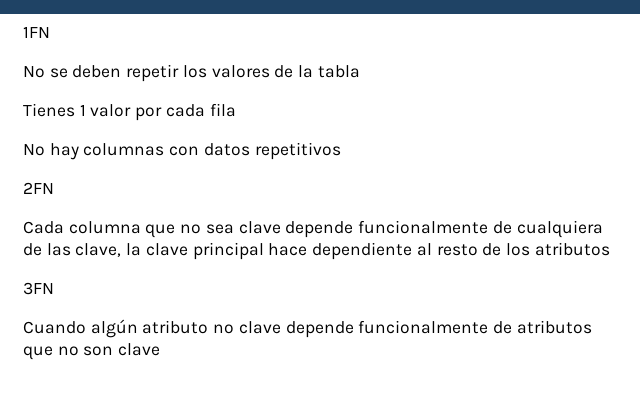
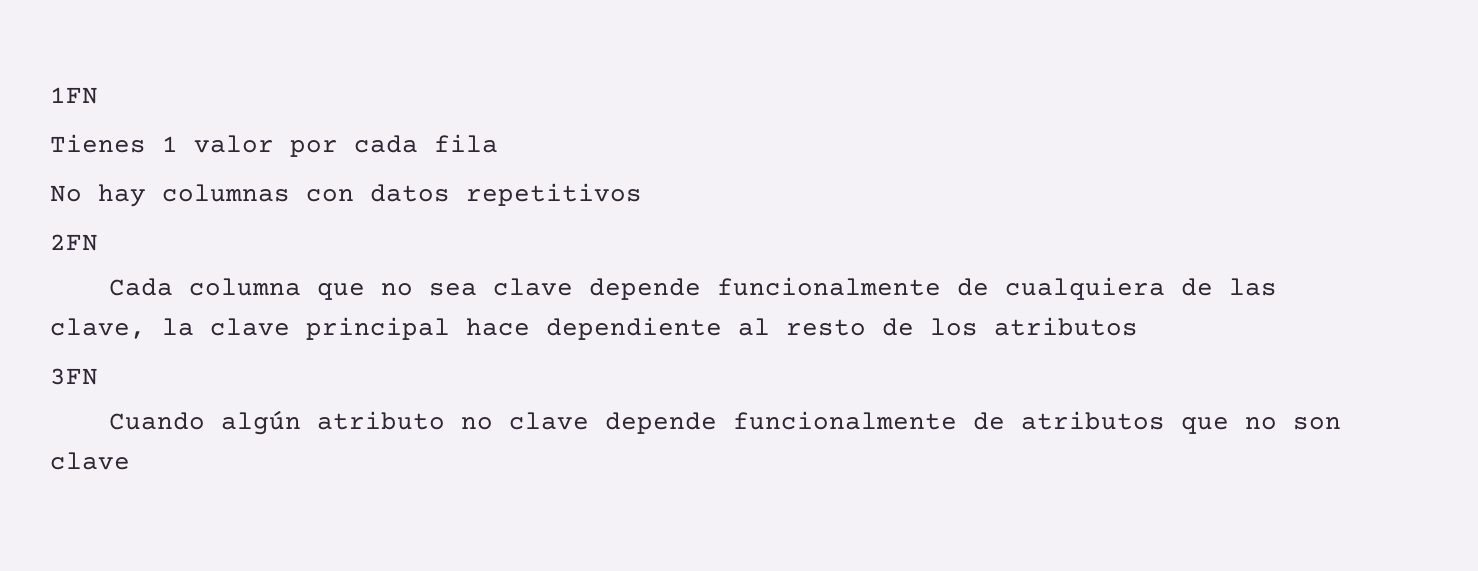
[23,64,360,82] // No se deben repetir los valores de la tabla -> (98, 95) none

